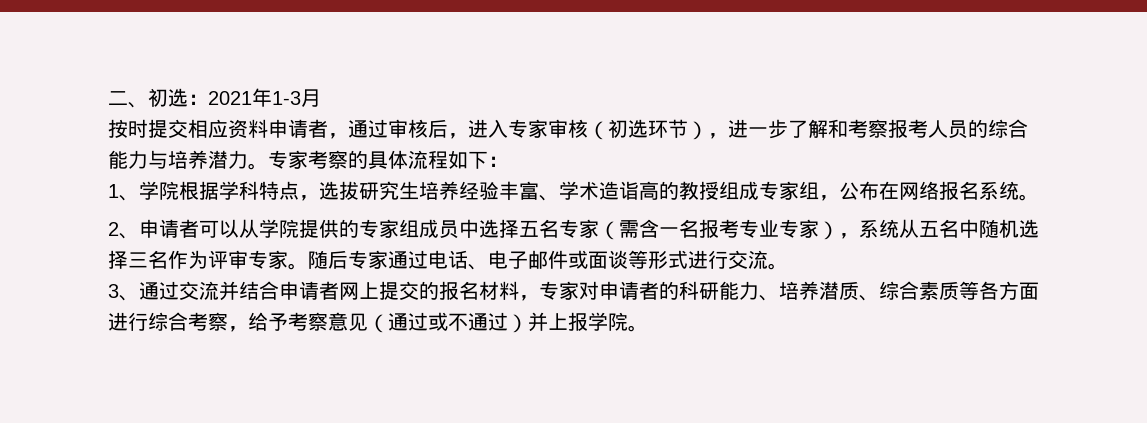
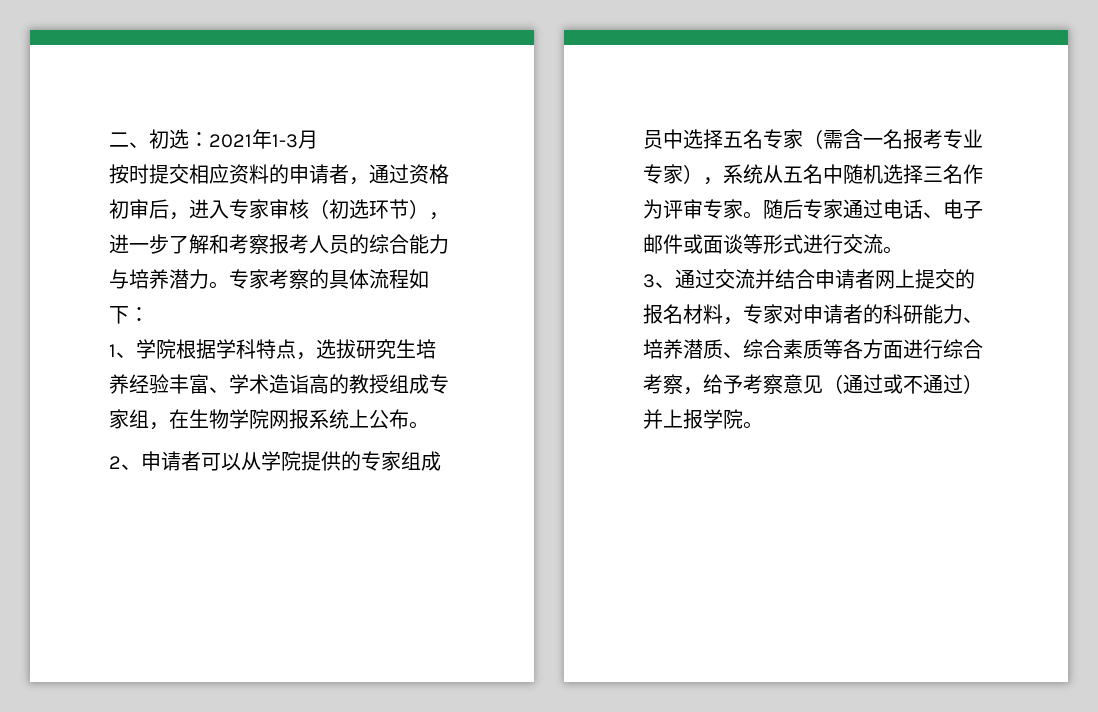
(268, 128) none -> [269,164,289,184] 的
[388,119,428,138] 审核 -> [409,164,449,184] [109,199,149,219] 资格初审
[839,181,1019,200] 公布在网络报名系统 -> [169,409,409,429] 在生物学院网报系统上公布

